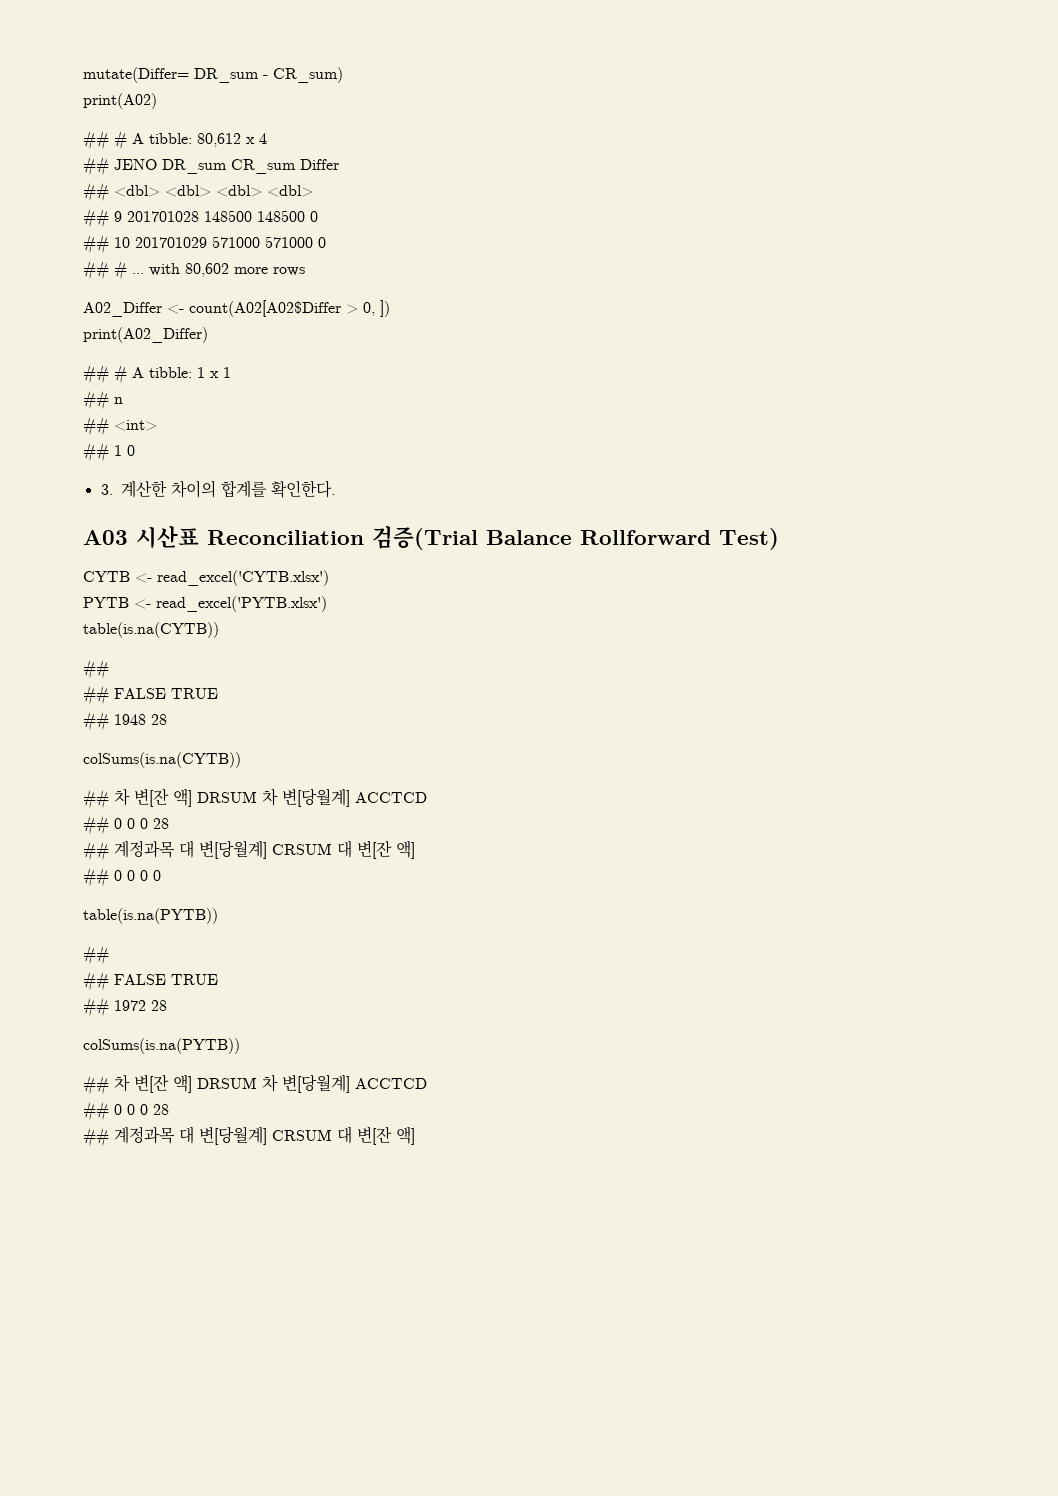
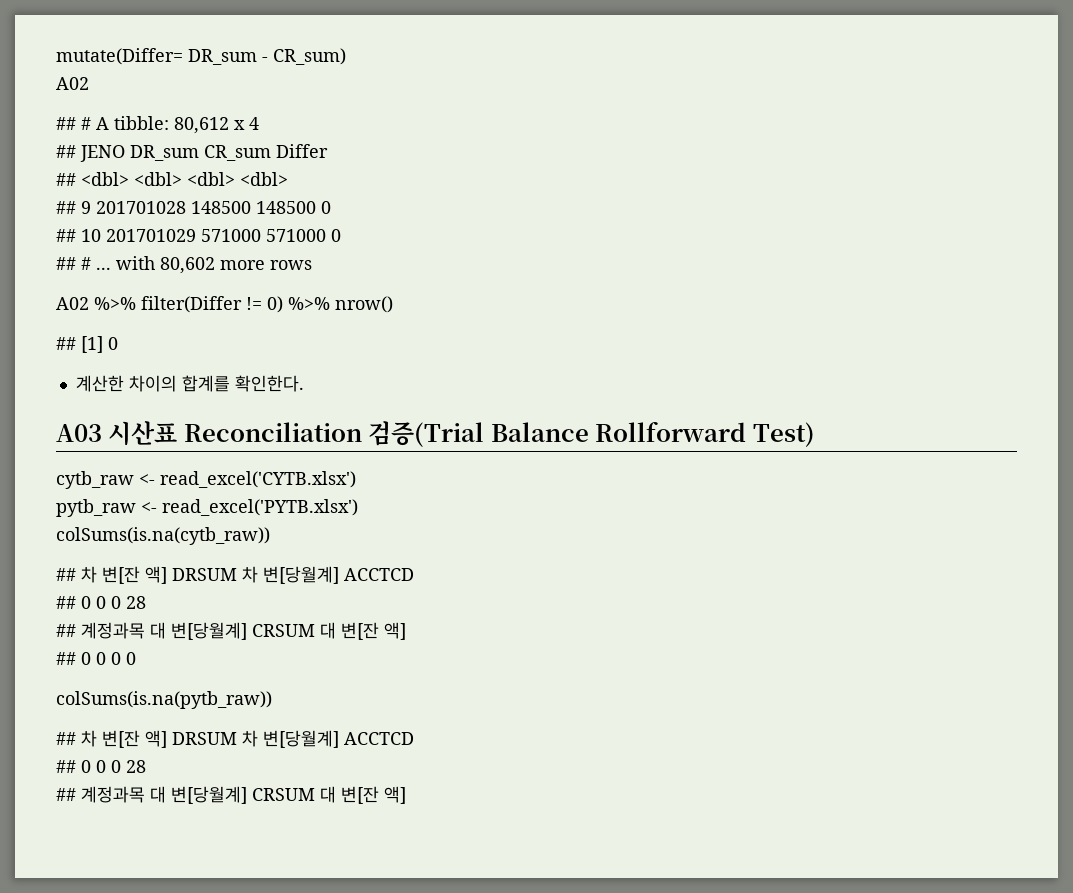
[83,93,157,109] print(A02) -> [56,77,89,90] A02
[83,300,390,317] [83,327,208,343] [83,364,231,384] [83,390,123,410] [83,416,157,436] [83,442,135,462] [100,484,113,495] A02_Differ <- count(A02[A02$Differ > 0, ]) // print(A02_Differ) // ## # A tibble: 1 x 1 // ## n // ## <int> // ## 1 0 // 3. -> [56,296,393,313] [56,336,118,353] A02 %>% filter(Differ != 0) %>% nrow() // ## [1] 0 //
[83,571,130,582] CYTB -> [56,471,134,489] cytb_raw
[83,597,129,608] PYTB -> [56,499,136,517] pytb_raw
[83,622,219,638] [83,659,109,679] [83,685,218,705] [83,711,167,731] [83,752,241,768] table(is.na(CYTB)) // ## // ## FALSE TRUE // ## 1948 28 // colSums(is.na(CYTB)) -> [56,527,270,545] colSums(is.na(cytb_raw))
[83,908,218,924] [83,945,109,965] [83,971,218,991] [83,997,167,1017] [83,1038,240,1054] table(is.na(PYTB)) // ## // ## FALSE TRUE // ## 1972 28 // colSums(is.na(PYTB)) -> [56,691,272,709] colSums(is.na(pytb_raw))

